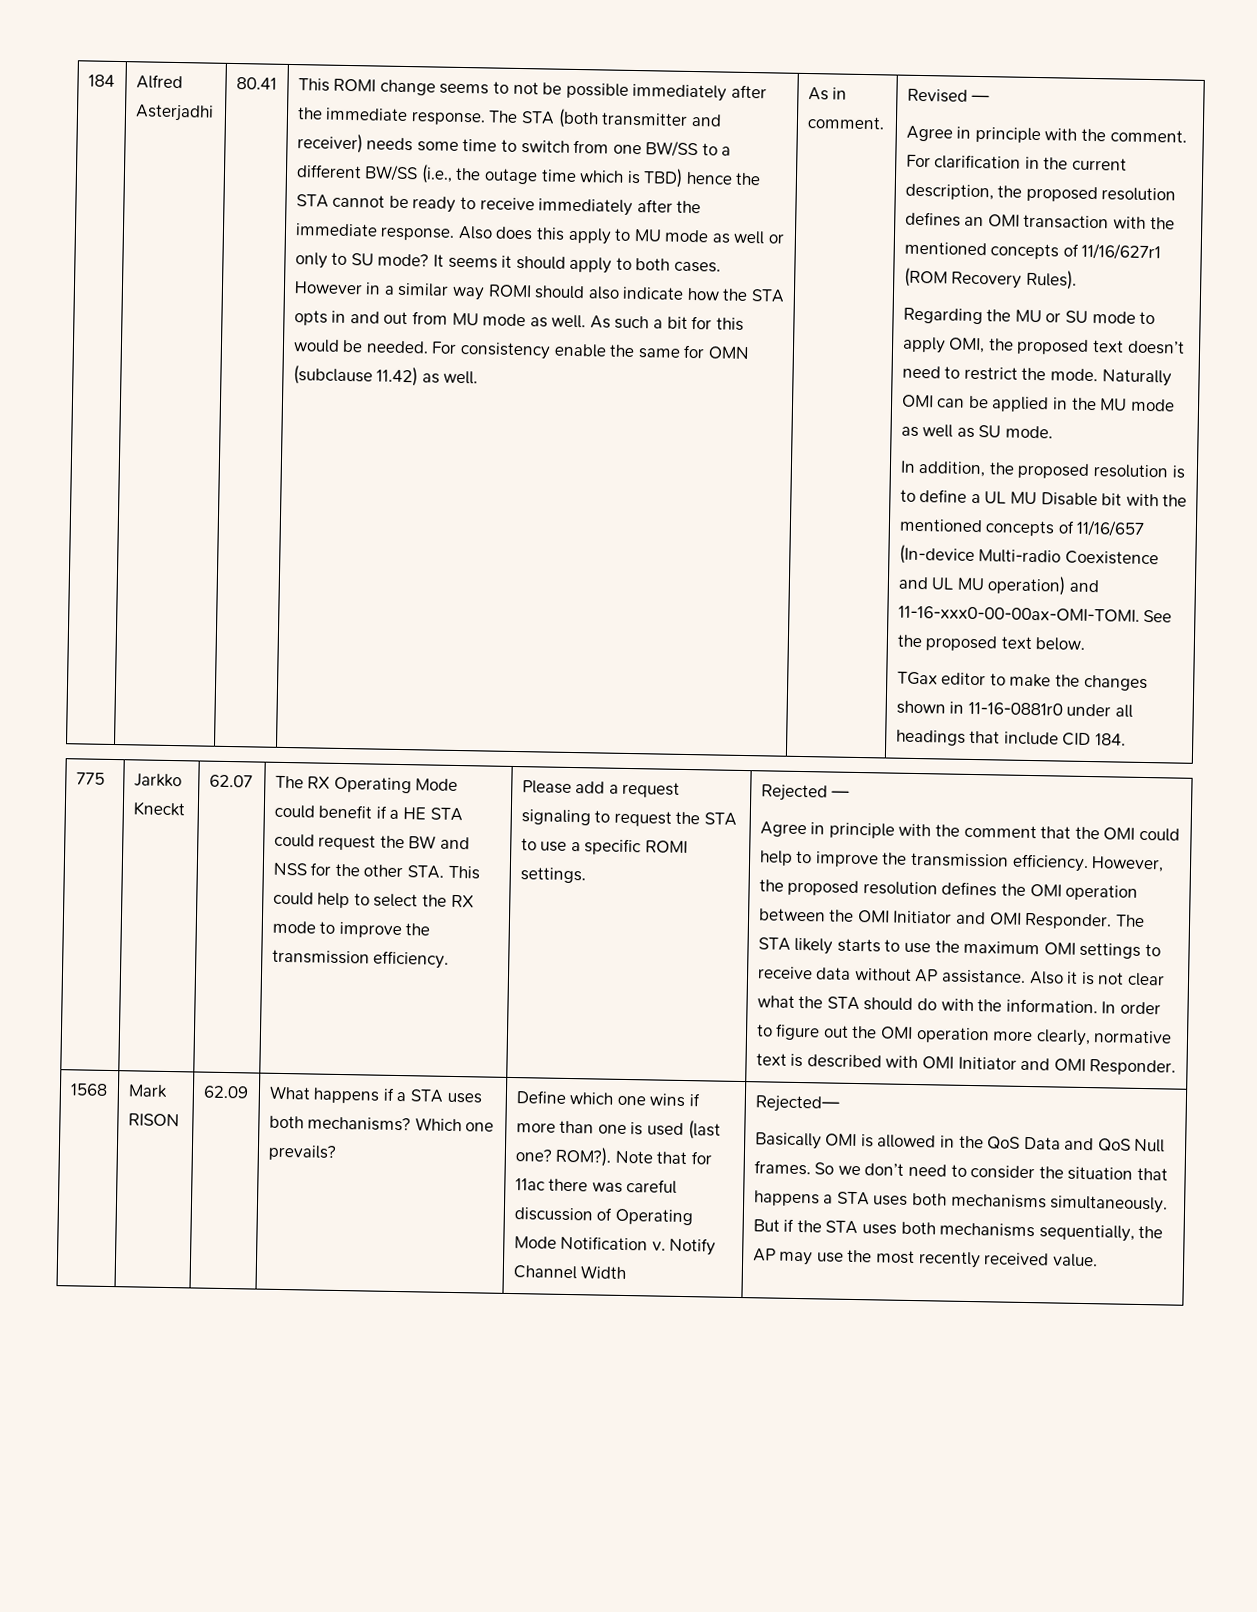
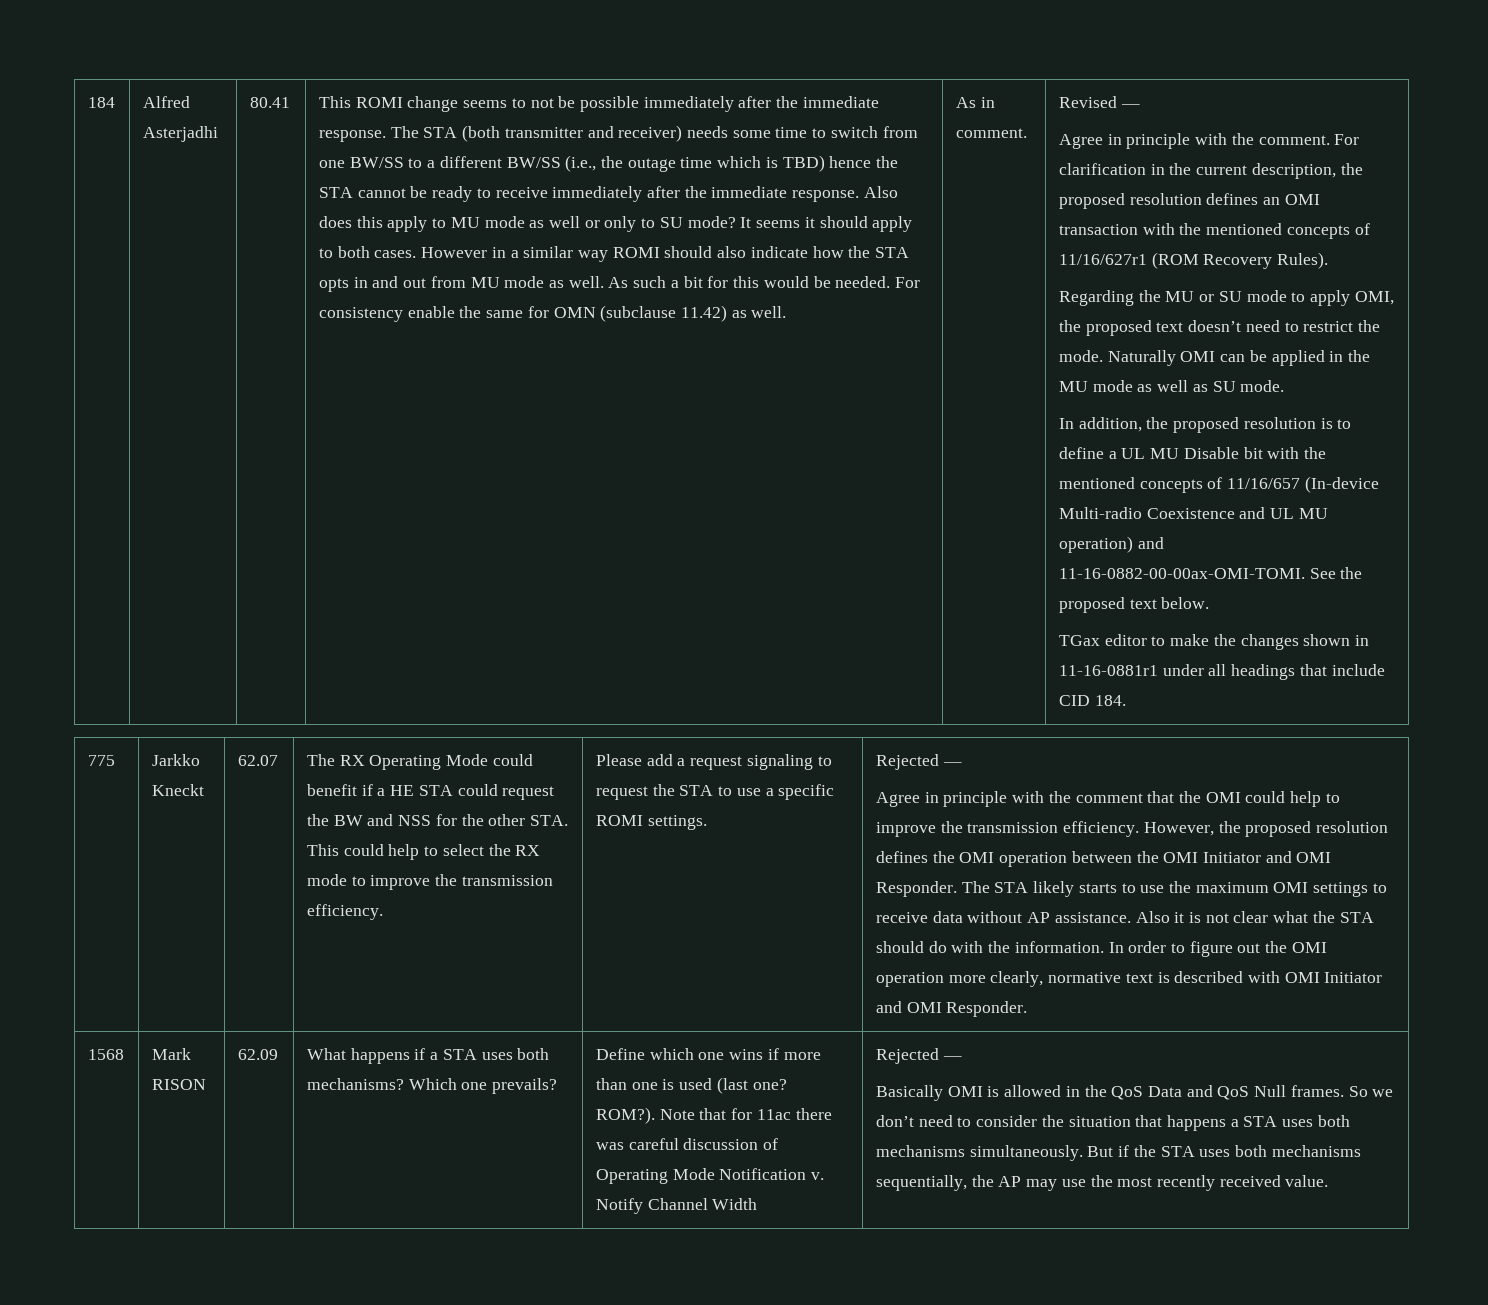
[897,605,1140,622] 11-16-xxx0-00-00ax-OMI-TOMI. -> [1058,568,1305,579] 11-16-0882-00-00ax-OMI-TOMI.
[967,701,1063,716] 11-16-0881r0 -> [1058,665,1158,676] 11-16-0881r1
[754,1095,840,1113] Rejected— -> [875,1048,962,1064] Rejected —

